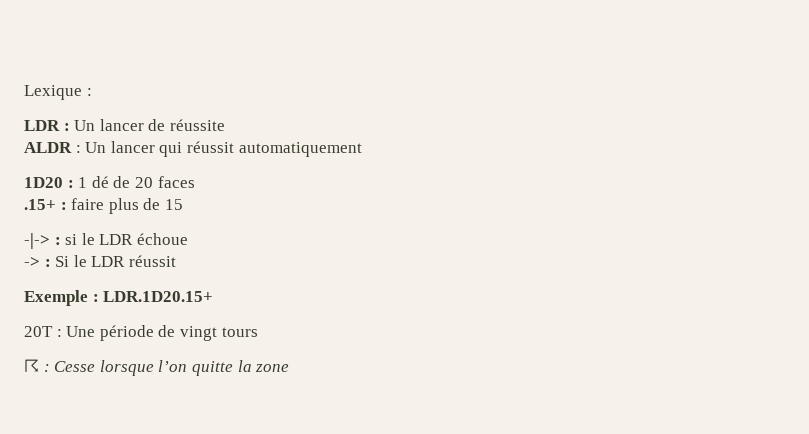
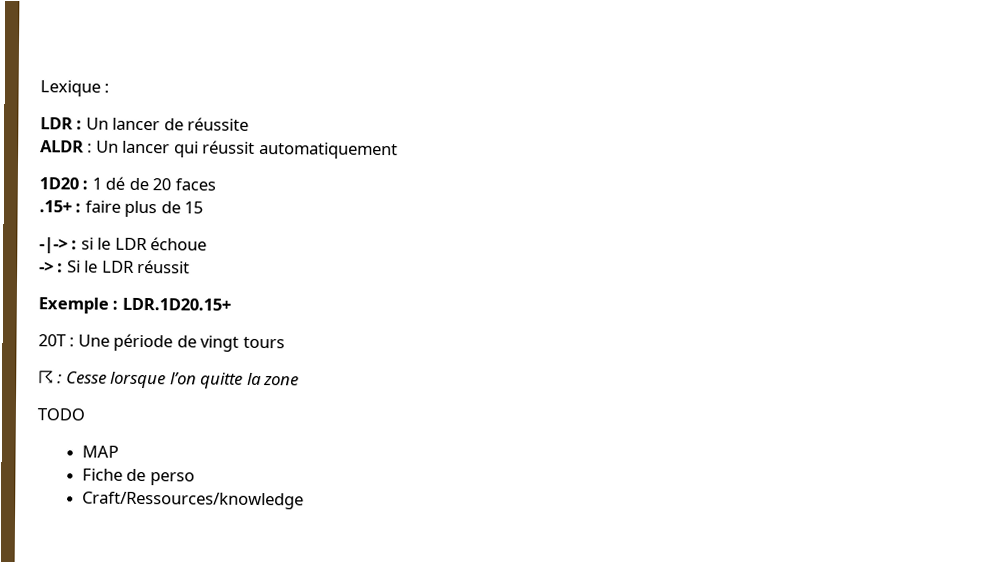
(290, 368) none -> [37,408,85,421] [81,445,119,458] [81,468,195,486] [81,491,304,510] // TODO // MAP // Fiche de perso // Craft/Ressources/knowledge

